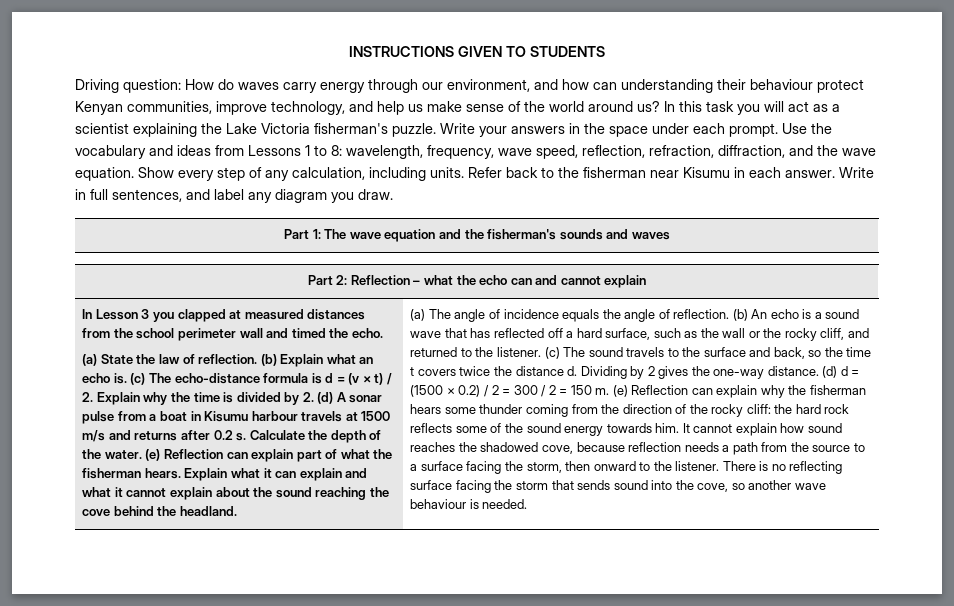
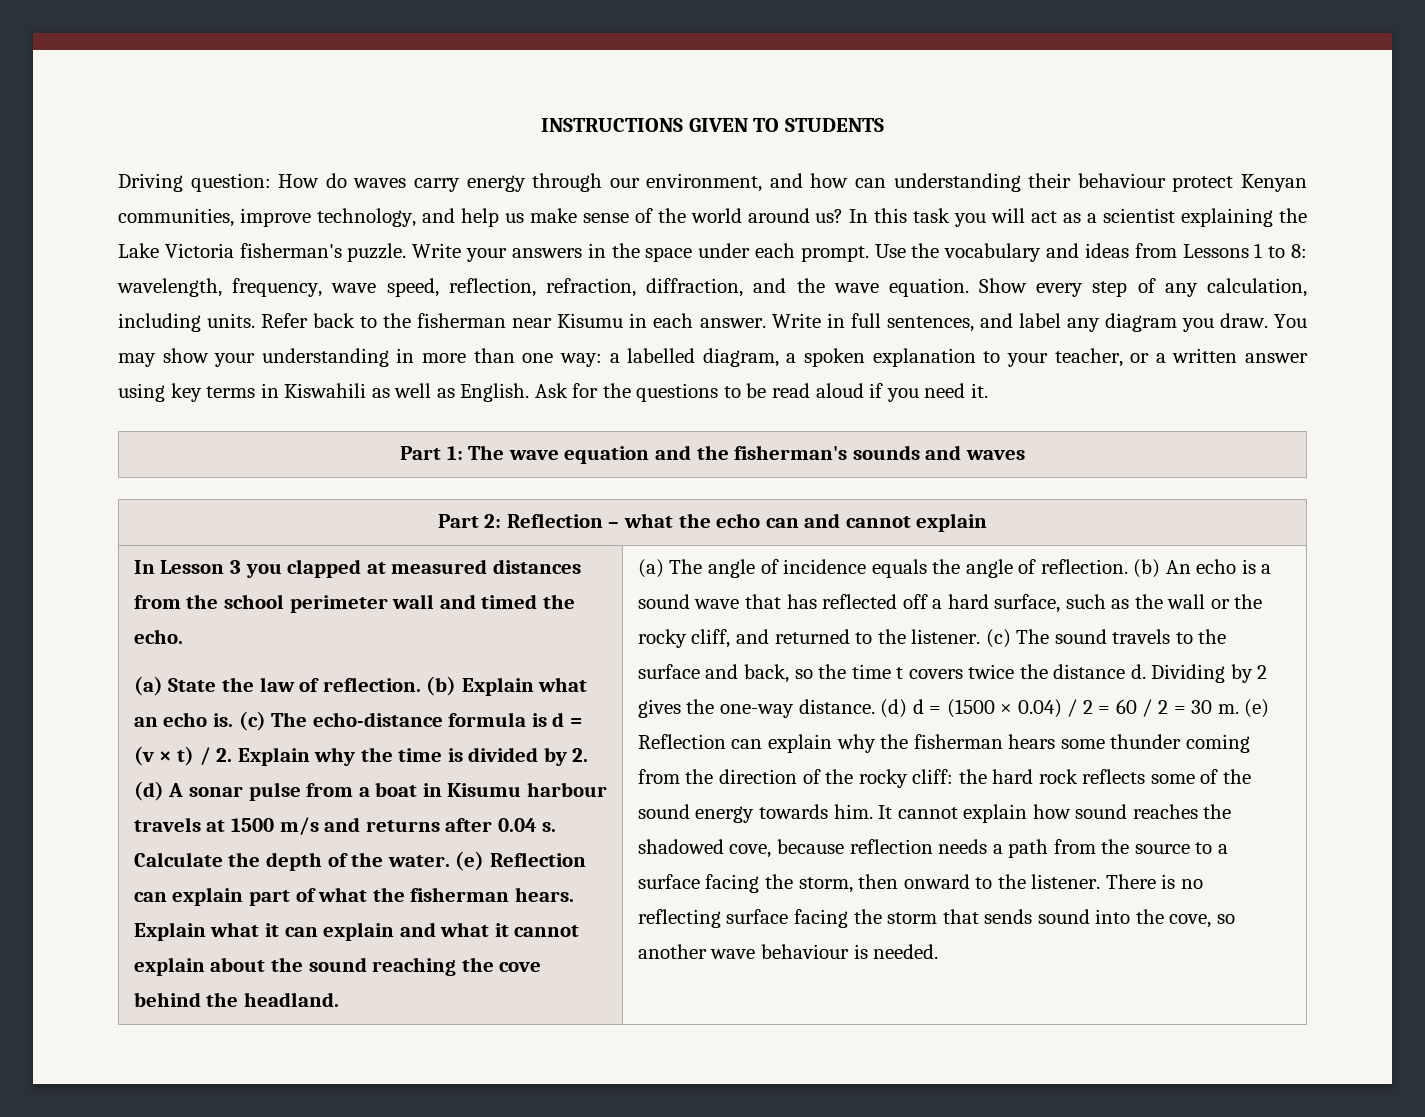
(393, 194) none -> [1273,314,1307,328] [118,348,1309,367] [118,383,988,402] You may show your understanding in more than one way: a labelled diagram, a spoken explanation to your teacher, or a written answer using key terms in Kiswahili as well as English. Ask for the questions to be read aloud if you need it.
[213,430,233,440] 0.2 -> [497,818,537,832] 0.04
[458,385,592,397] 0.2) / 2 = 300 / 2 = 150 -> [1017,699,1213,718] 0.04) / 2 = 60 / 2 = 30

